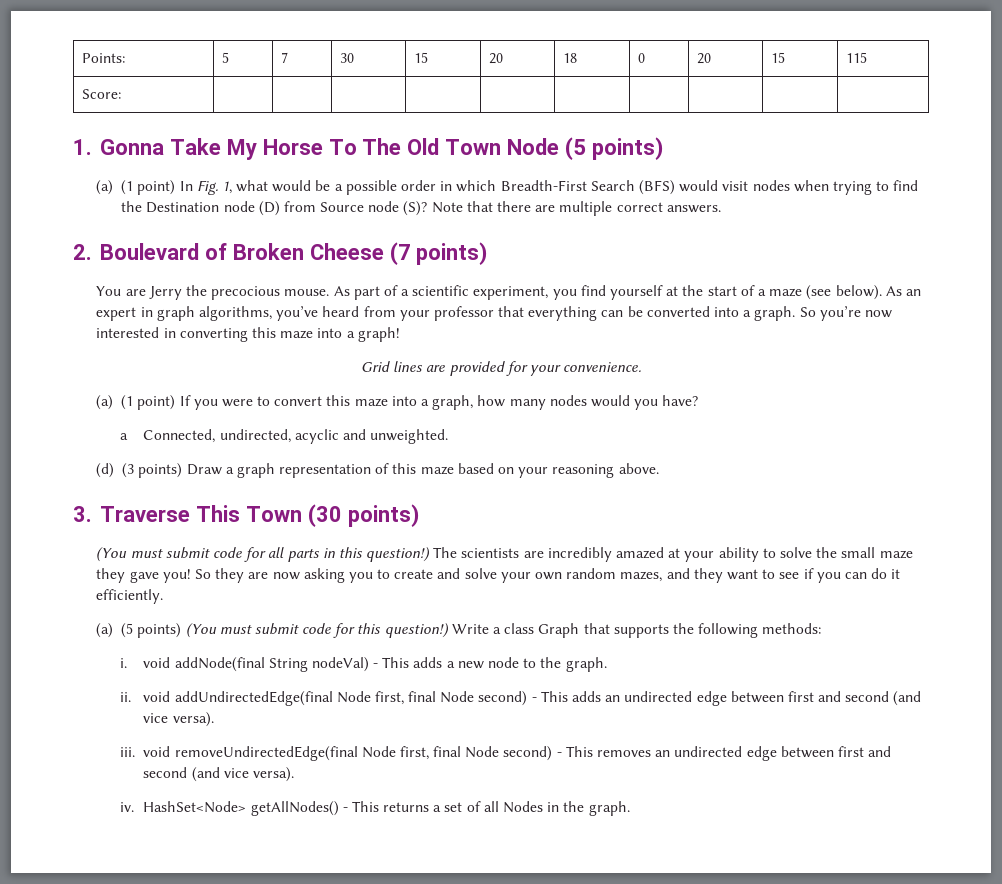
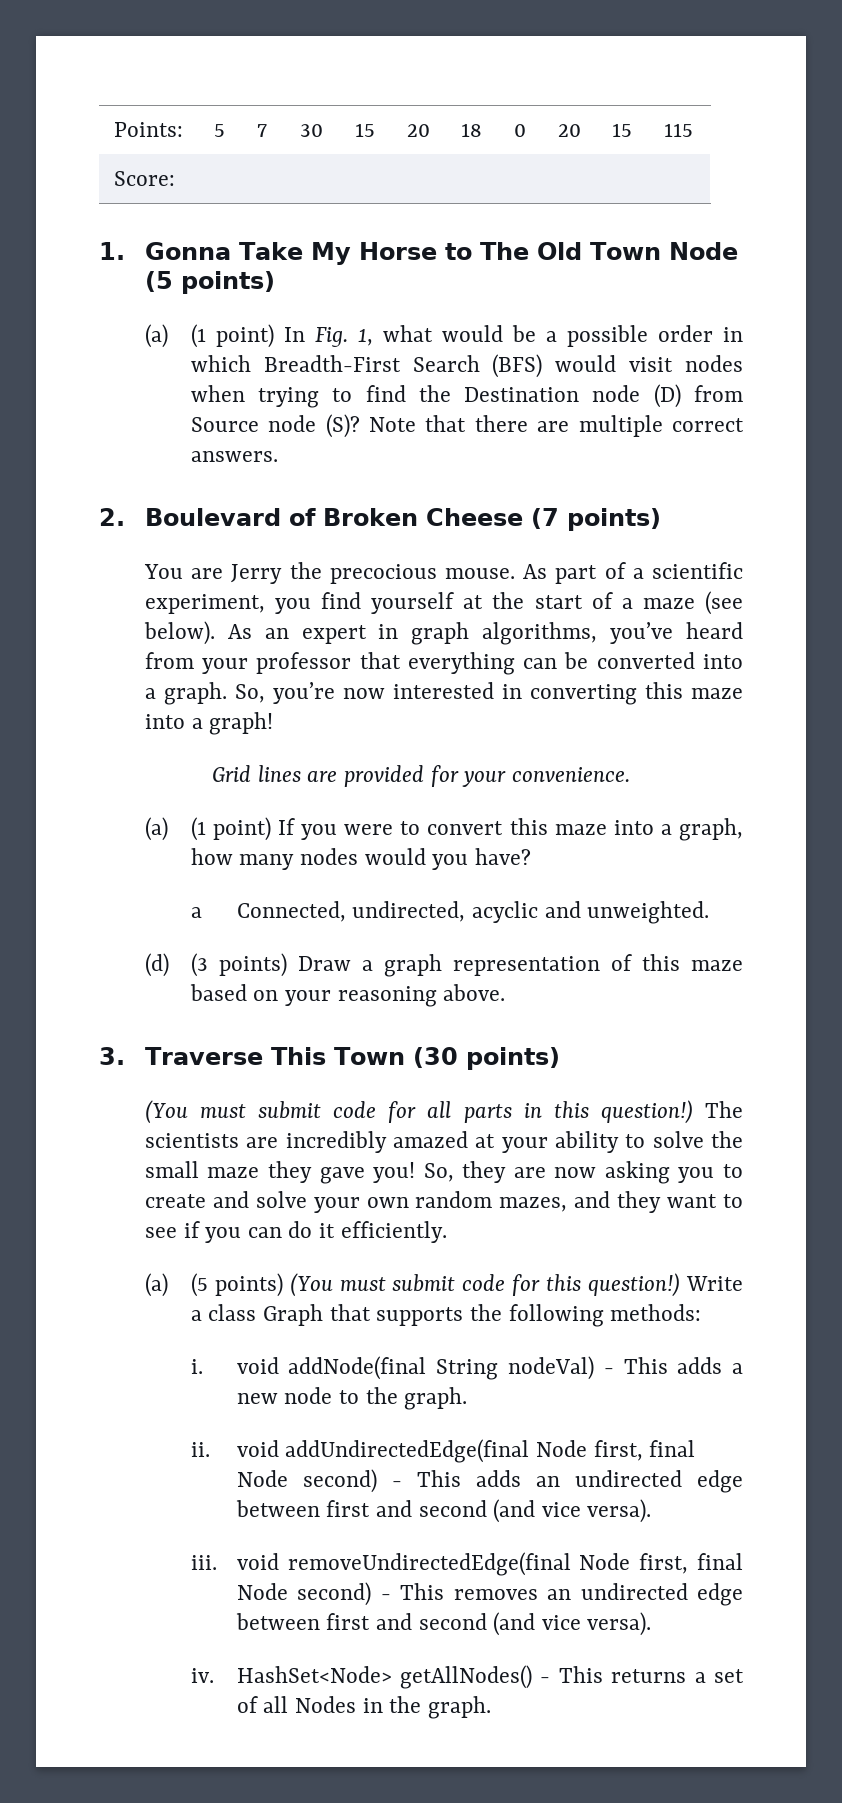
[328,139,357,155] To -> [444,243,472,260] to
[799,307,816,317] So -> [234,684,265,703] So,
[195,569,212,579] So -> [423,1163,454,1182] So,

